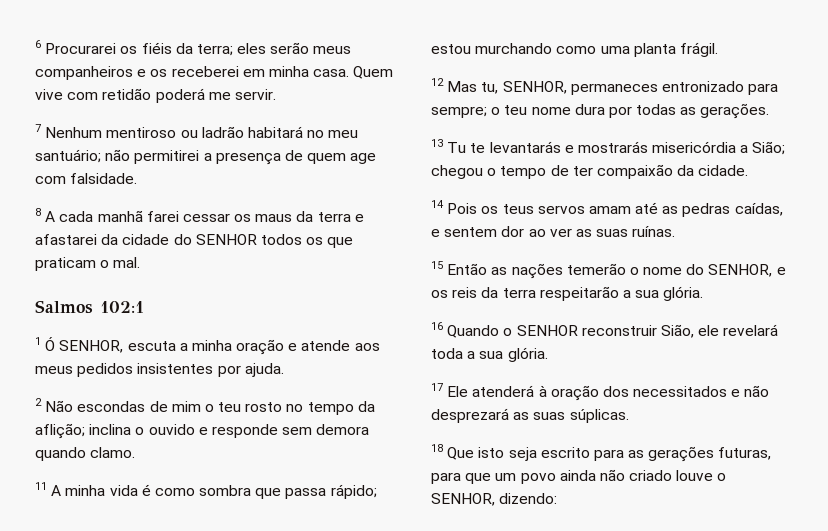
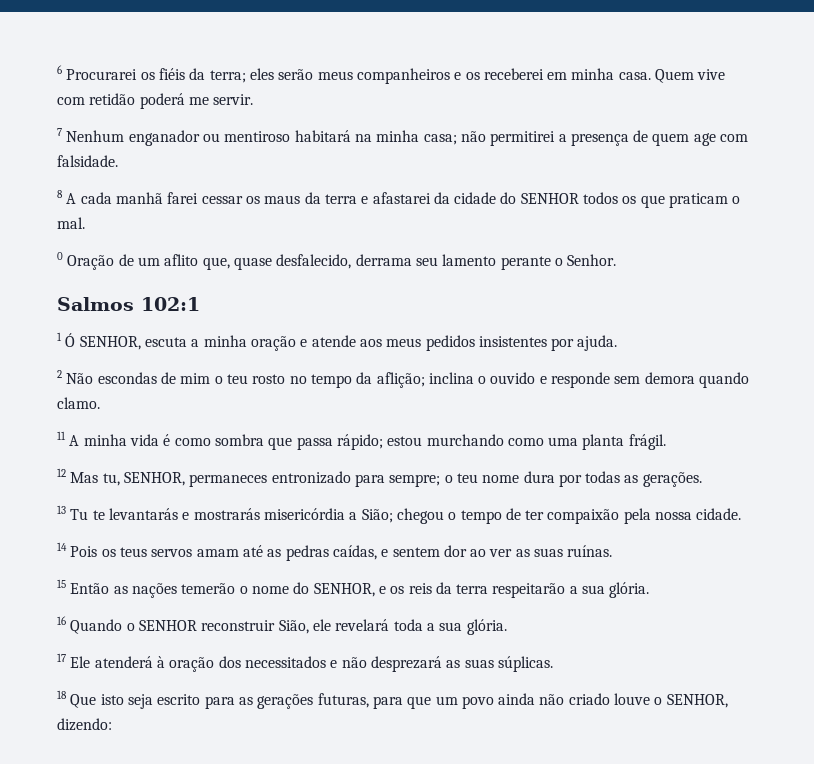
[106,126,359,138] [35,149,101,163] mentiroso ou ladrão habitará no meu santuário; -> [128,130,457,146] enganador ou mentiroso habitará na minha casa;
(141, 262) none -> [57,252,617,270] // 0 Oração de um aflito que, quase desfalecido, derrama seu lamento perante o Senhor.
[677,165,695,176] da -> [623,508,693,524] pela nossa

